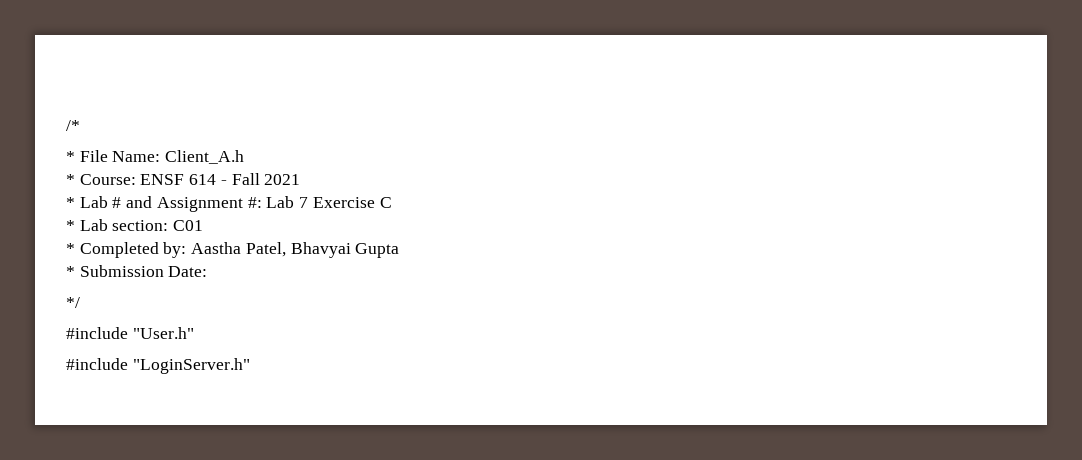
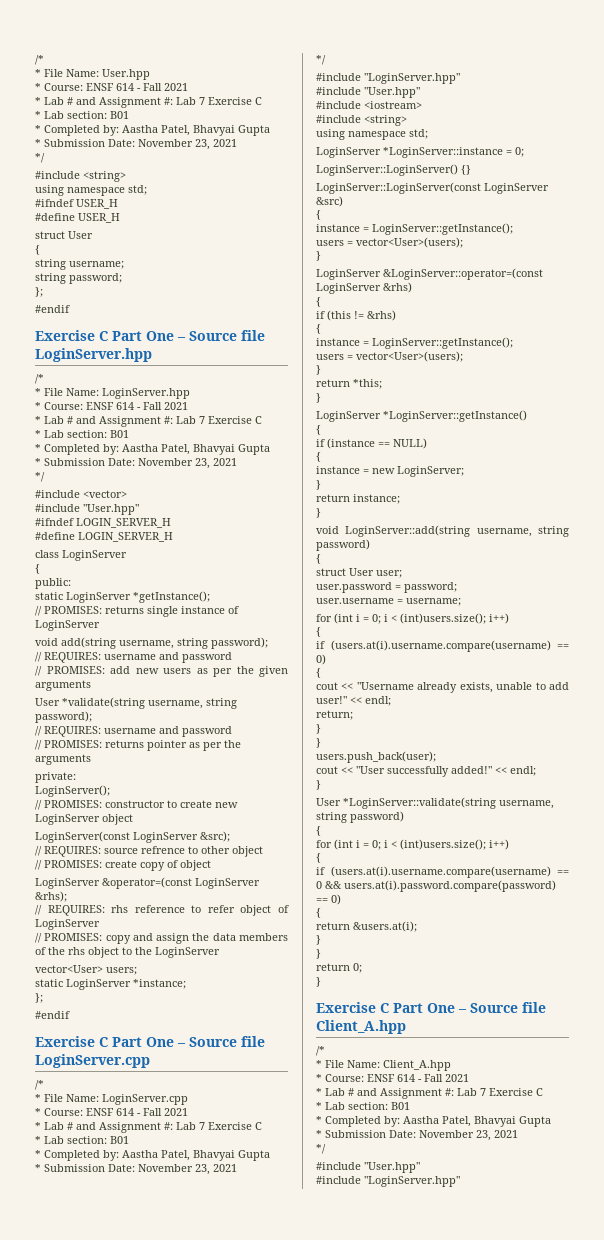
[66,120,80,131] [66,150,245,164] /* // * File Name: Client_A.h -> [35,55,44,65] [35,69,150,80] /* // * File Name: User.hpp
[173,220,204,231] C01 -> [110,111,129,119] B01
[66,297,80,308] [66,327,194,339] [66,358,250,374] // */ // #include "User.h" // #include "LoginServer.h" -> [138,139,237,150] [35,153,45,163] [35,171,126,182] [35,185,147,196] [35,199,118,209] [35,213,120,223] [35,231,93,239] [35,245,40,255] [35,259,124,270] [35,273,122,284] [35,287,43,297] [35,305,70,313] [35,330,265,341] [35,348,152,362] [35,374,44,384] [35,388,190,399] [35,402,188,410] [35,416,262,427] [35,430,129,438] [35,444,270,455] [35,458,237,469] [35,472,45,482] [35,490,127,498] [35,504,139,515] [35,518,171,528] [35,532,173,542] [35,550,127,561] [35,564,40,574] [35,578,71,589] [35,591,210,603] [35,606,239,617] [35,620,100,631] [35,637,268,649] [35,652,232,663] [35,666,288,677] [35,680,91,691] [35,697,237,709] [35,711,92,723] [35,726,232,737] [35,740,241,751] [35,754,91,765] [35,772,76,783] [35,785,110,797] [35,800,238,810] [35,814,133,825] [35,831,230,843] [35,846,263,857] [35,860,211,871] [35,877,260,889] [35,891,67,902] [35,905,290,916] [35,919,100,930] [35,933,288,944] [35,947,220,958] [35,965,137,975] [35,979,186,990] [35,993,43,1003] [35,1011,70,1019] [35,1036,265,1047] [35,1054,150,1068] [35,1080,44,1090] [35,1094,188,1105] [35,1108,188,1116] [35,1122,262,1133] [35,1136,129,1144] [35,1150,270,1161] [35,1164,237,1175] [316,55,326,65] [316,73,460,84] [316,87,420,98] [316,101,422,109] [316,115,407,126] [316,129,428,140] [316,147,524,158] [316,164,471,176] [316,182,549,194] [316,196,343,207] [316,210,321,220] [316,223,513,235] [316,237,463,248] [316,251,321,261] [316,268,543,280] [316,282,412,294] [316,297,321,307] [316,310,396,321] [316,324,321,334] [316,337,513,349] [316,351,463,362] [316,365,321,375] [316,379,382,389] [316,393,321,403] [316,410,527,422] [316,425,321,435] [316,438,427,449] [316,452,321,462] [316,466,464,477] [316,480,321,490] [316,494,400,504] [316,508,321,518] [316,525,569,537] [316,539,370,551] [316,554,321,564] [316,568,402,578] [316,582,457,593] [316,598,461,606] [316,613,509,624] [316,627,321,637] [316,640,569,652] [316,654,326,665] [316,668,321,678] [316,682,569,693] [316,696,391,706] [316,710,353,720] [316,724,321,734] [316,738,321,748] [316,751,436,763] [316,766,536,777] [316,780,321,790] [316,797,554,809] [316,811,404,823] [316,826,321,836] [316,839,509,850] [316,853,321,863] [316,866,569,878] [316,880,556,892] [316,894,341,905] [316,908,321,918] [316,921,417,932] [316,935,321,945] [316,949,321,959] [316,963,362,973] [316,977,321,987] [316,1002,546,1013] [316,1020,406,1034] [316,1046,325,1056] [316,1060,451,1071] [316,1074,469,1082] [316,1088,543,1099] [316,1102,410,1110] [316,1116,551,1127] [316,1130,518,1141] [316,1144,326,1154] [316,1162,420,1173] [316,1176,460,1187] November 23, 2021 // */ // #include <string> // using namespace std; // #ifndef USER_H // #define USER_H // struct User // { // string username; // string password; // }; // #endif // Exercise C Part One – Source file LoginServer.hpp // /* // * File Name: LoginServer.hpp // * Course: ENSF 614 - Fall 2021 // * Lab # and Assignment #: Lab 7 Exercise C // * Lab section: B01 // * Completed by: Aastha Patel, Bhavyai Gupta // * Submission Date: November 23, 2021 // */ // #include <vector> // #include "User.hpp" // #ifndef LOGIN_SERVER_H // #define LOGIN_SERVER_H // class LoginServer // { // public: // static LoginServer *getInstance(); // // PROMISES: returns single instance of LoginServer // void add(string username, string password); // // REQUIRES: username and password // // PROMISES: add new users as per the given arguments // User *validate(string username, string password); // // REQUIRES: username and password // // PROMISES: returns pointer as per the arguments // private: // LoginServer(); // // PROMISES: constructor to create new LoginServer object // LoginServer(const LoginServer &src); // // REQUIRES: source refrence to other object // // PROMISES: create copy of object // LoginServer &operator=(const LoginServer &rhs); // // REQUIRES: rhs reference to refer object of LoginServer // // PROMISES: copy and assign the data members of the rhs object to the LoginServer // vector<User> users; // static LoginServer *instance; // }; // #endif // Exercise C Part One – Source file LoginServer.cpp // /* // * File Name: LoginServer.cpp // * Course: ENSF 614 - Fall 2021 // * Lab # and Assignment #: Lab 7 Exercise C // * Lab section: B01 // * Completed by: Aastha Patel, Bhavyai Gupta // * Submission Date: November 23, 2021 // */ // #include "LoginServer.hpp" // #include "User.hpp" // #include <iostream> // #include <string> // using namespace std; // LoginServer *LoginServer::instance = 0; // LoginServer::LoginServer() {} // LoginServer::LoginServer(const LoginServer &src) // { // instance = LoginServer::getInstance(); // users = vector<User>(users); // } // LoginServer &LoginServer::operator=(const LoginServer &rhs) // { // if (this != &rhs) // { // instance = LoginServer::getInstance(); // users = vector<User>(users); // } // return *this; // } // LoginServer *LoginServer::getInstance() // { // if (instance == NULL) // { // instance = new LoginServer; // } // return instance; // } // void LoginServer::add(string username, string password) // { // struct User user; // user.password = password; // user.username = username; // for (int i = 0; i < (int)users.size(); i++) // { // if (users.at(i).username.compare(username) == 0) // { // cout << "Username already exists, unable to add user!" << endl; // return; // } // } // users.push_back(user); // cout << "User successfully added!" << endl; // } // User *LoginServer::validate(string username, string password) // { // for (int i = 0; i < (int)users.size(); i++) // { // if (users.at(i).username.compare(username) == 0 && users.at(i).password.compare(password) == 0) // { // return &users.at(i); // } // } // return 0; // } // Exercise C Part One – Source file Client_A.hpp // /* // * File Name: Client_A.hpp // * Course: ENSF 614 - Fall 2021 // * Lab # and Assignment #: Lab 7 Exercise C // * Lab section: B01 // * Completed by: Aastha Patel, Bhavyai Gupta // * Submission Date: November 23, 2021 // */ // #include "User.hpp" // #include "LoginServer.hpp"

